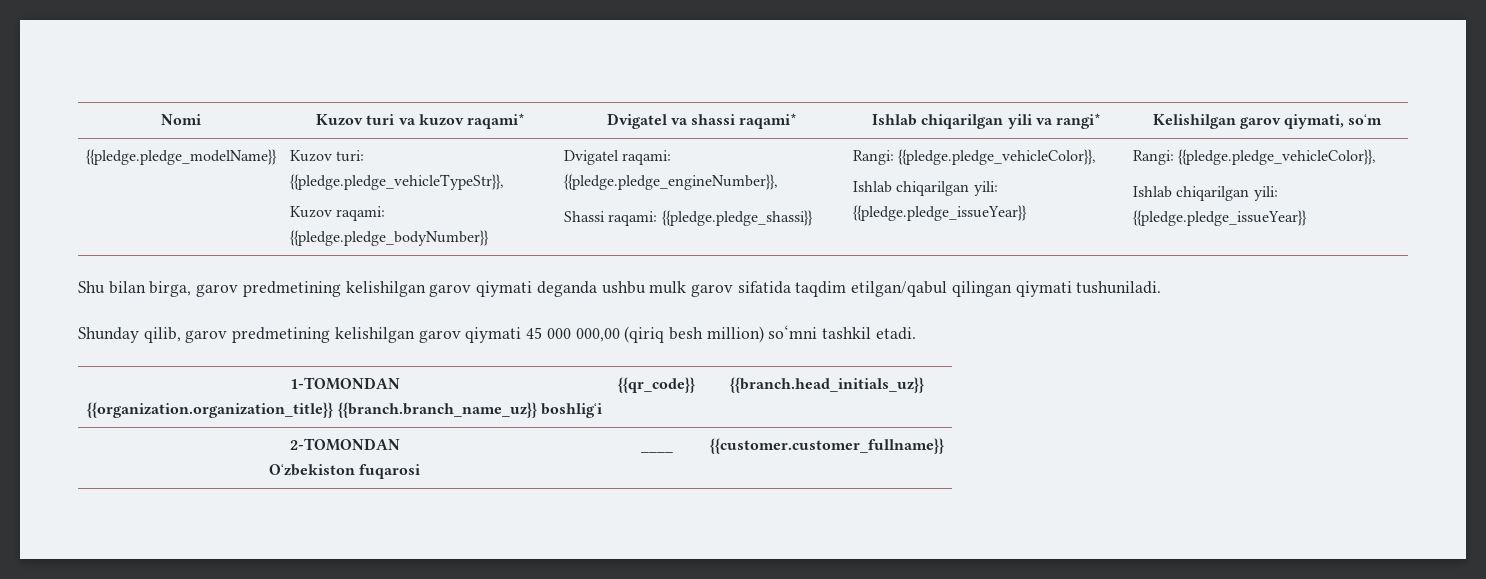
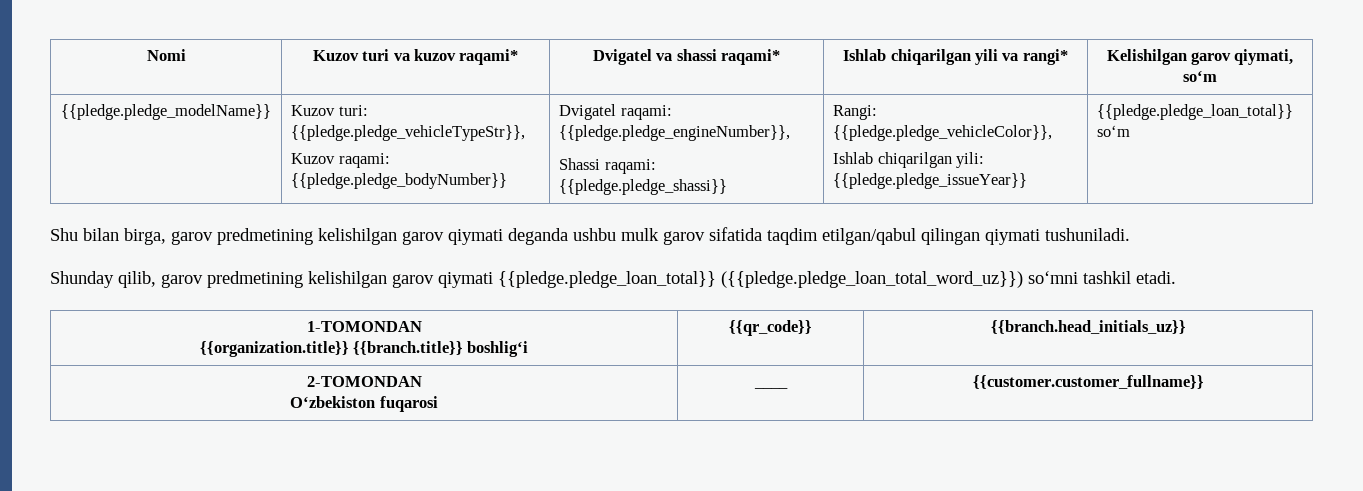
[1133,149,1377,165] [1133,186,1278,201] [1133,210,1308,226] Rangi: {{pledge.pledge_vehicleColor}}, // Ishlab chiqarilgan yili: {{pledge.pledge_issueYear}} -> [1097,104,1294,120] [1097,125,1131,137] {{pledge.pledge_loan_total}} soʻm
[526,326,764,343] 45 000 000,00 (qiriq besh million) -> [498,271,1023,288] {{pledge.pledge_loan_total}} ({{pledge.pledge_loan_total_word_uz}})
[87,402,537,418] {{organization.organization_title}} {{branch.branch_name_uz}} -> [199,341,463,357] {{organization.title}} {{branch.title}}

